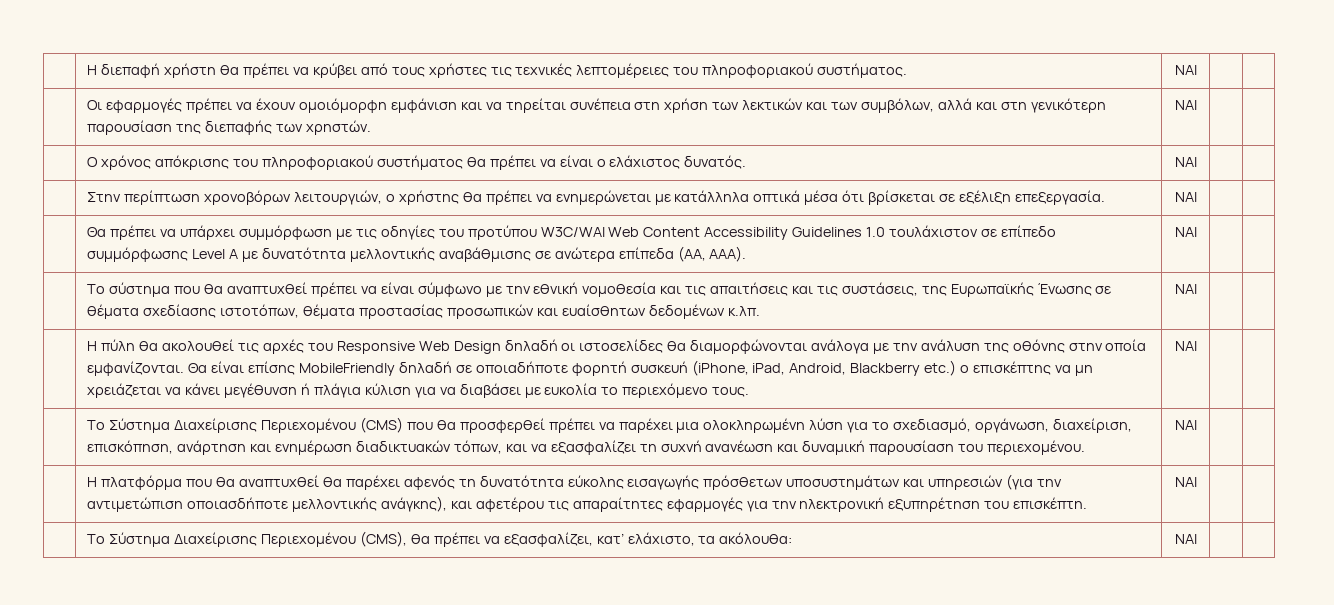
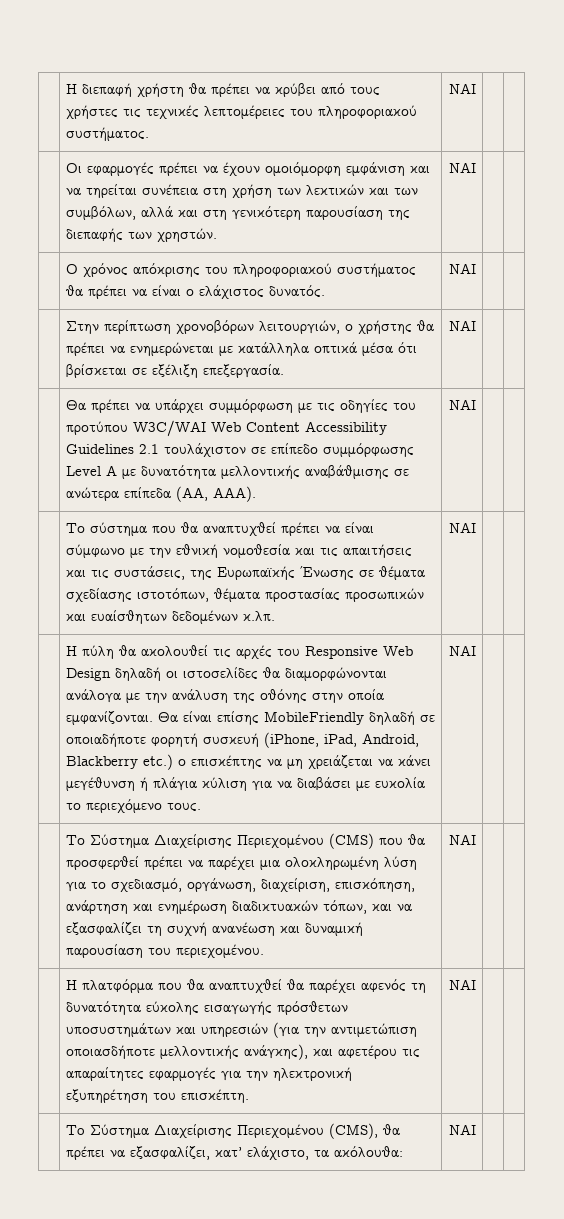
[866,227,886,237] 1.0 -> [138,444,159,454] 2.1

